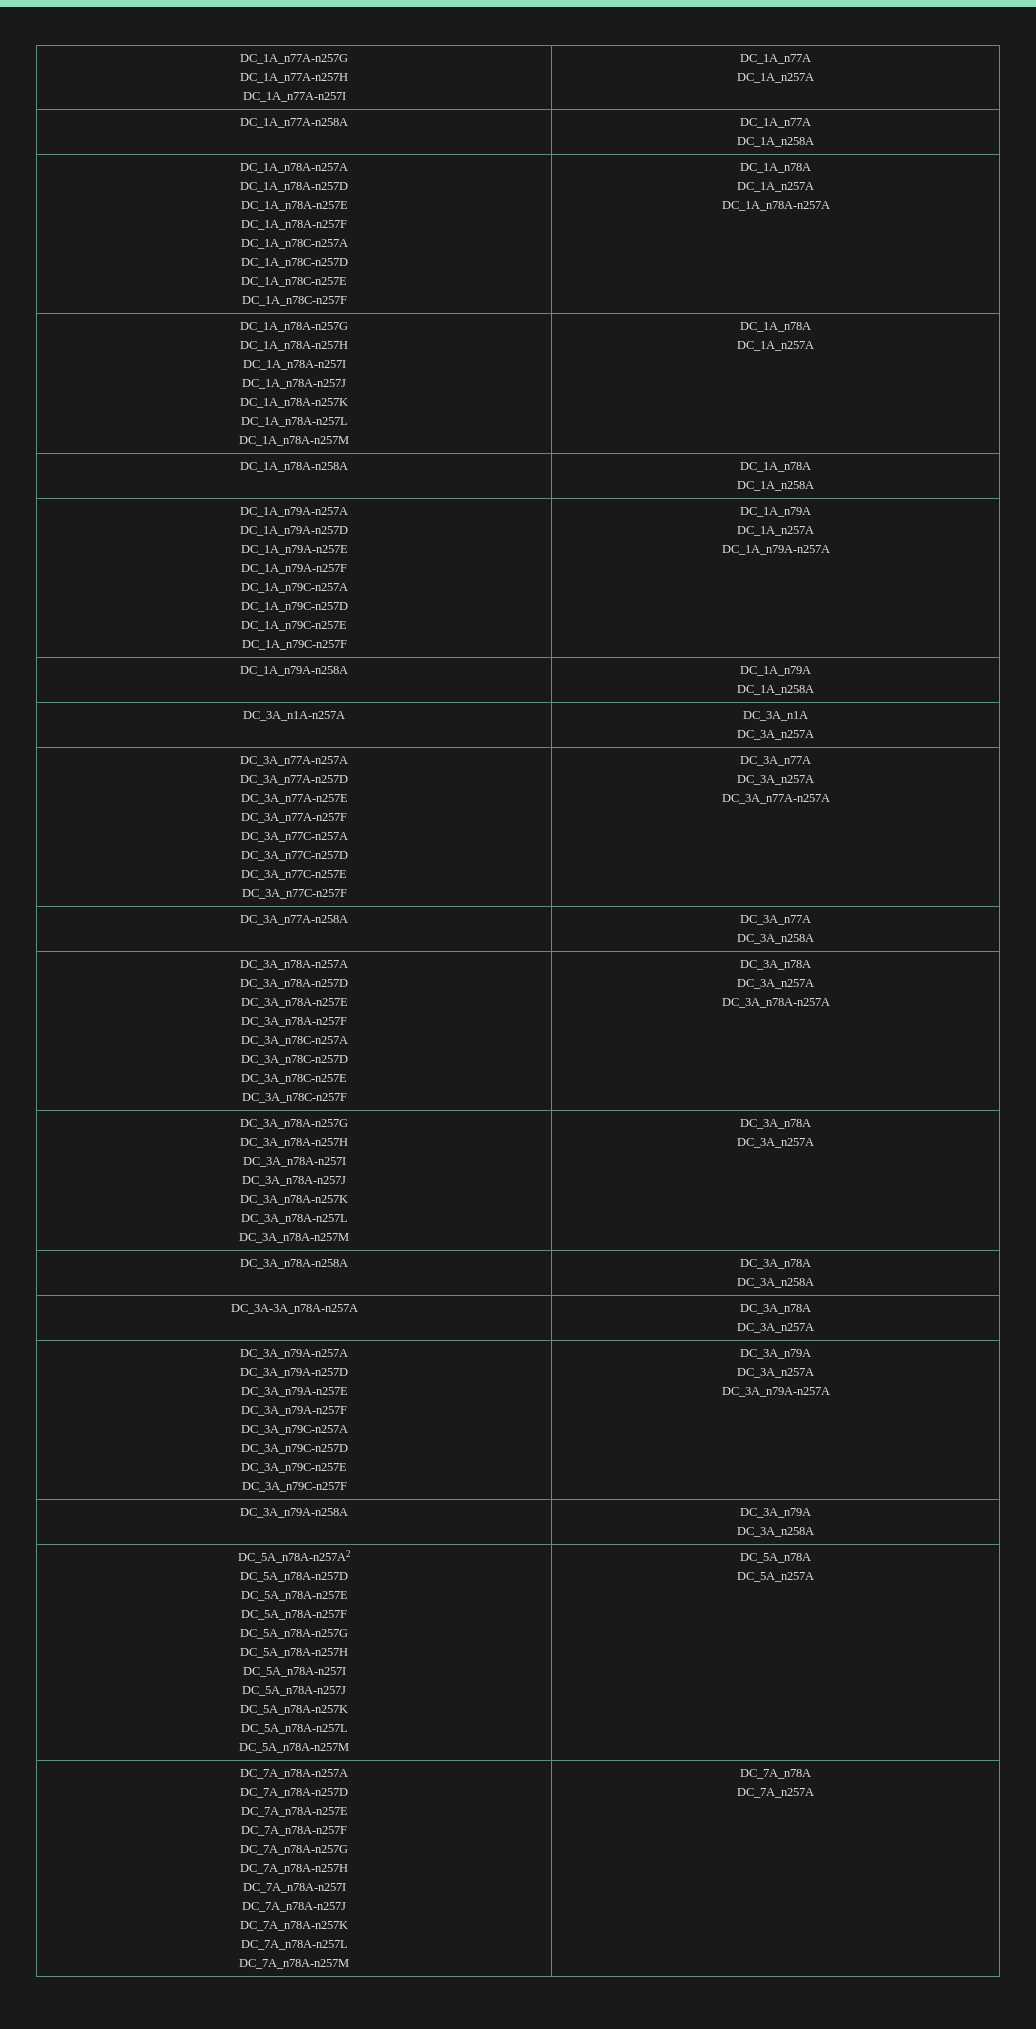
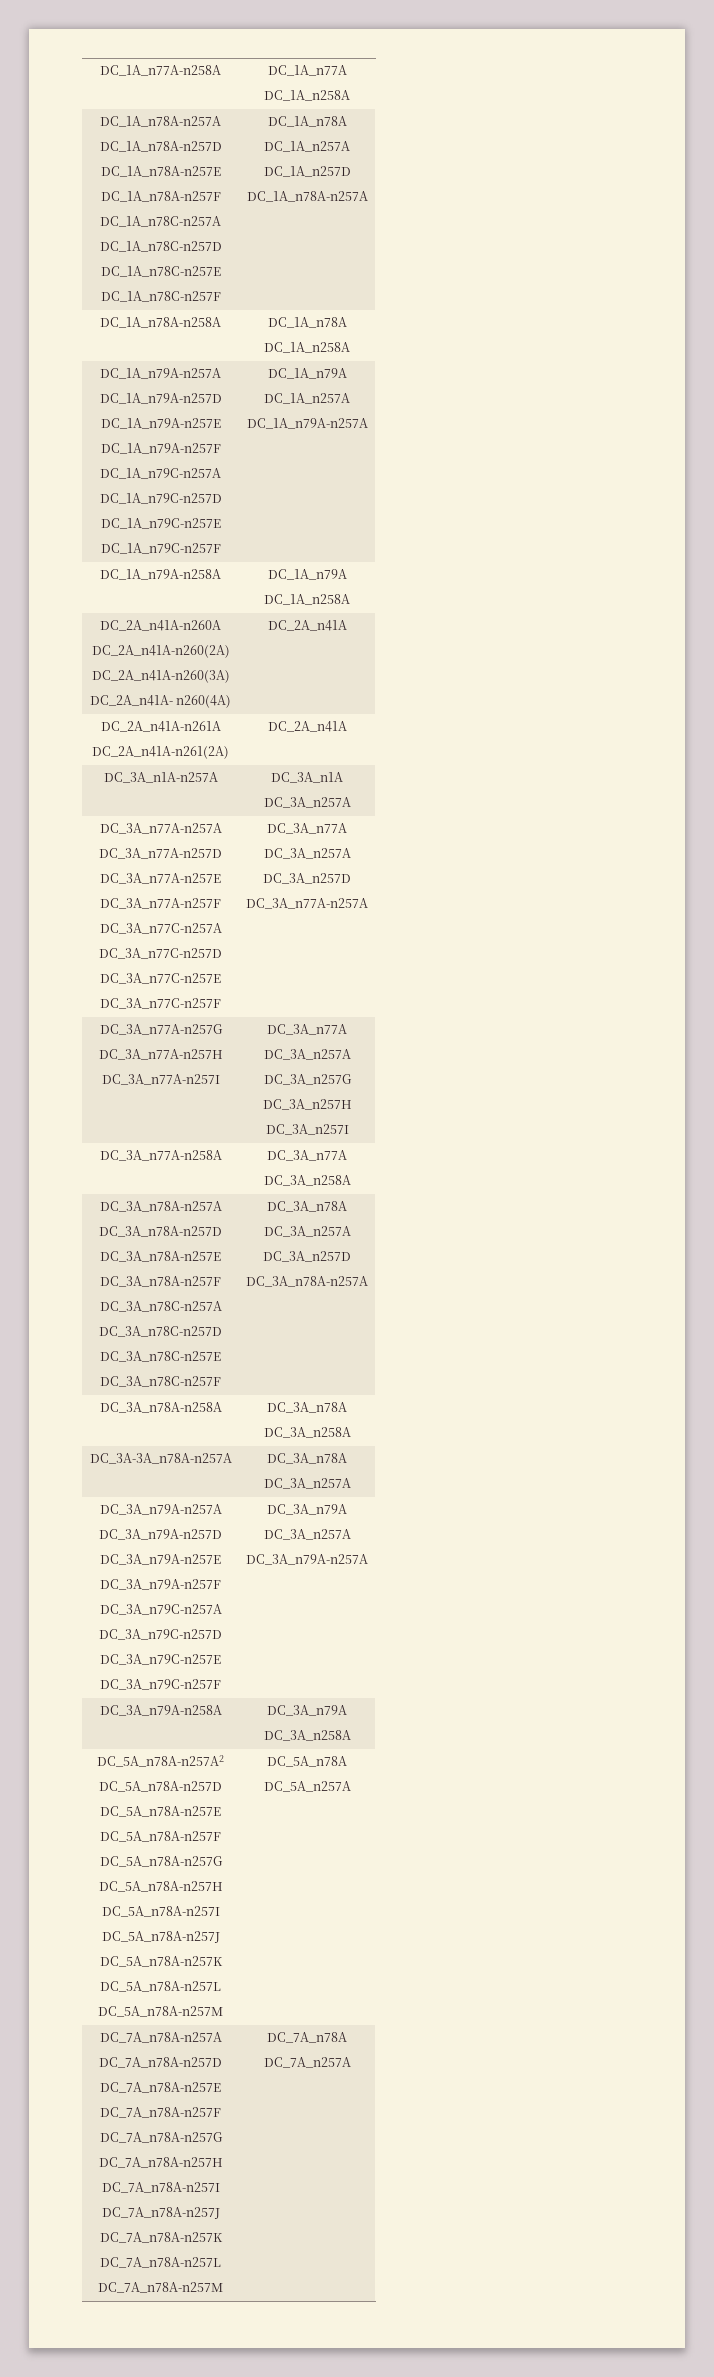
[240,54,348,64] [240,73,348,83] [242,92,346,102] [740,54,811,64] [737,73,814,83] DC_1A_n77A-n257G // DC_1A_n77A-n257H // DC_1A_n77A-n257I | DC_1A_n77A // DC_1A_n257A // -> (100, 70) none
[721,201,830,211] [240,322,348,332] [240,341,348,351] [242,360,346,370] [242,379,346,389] [240,398,348,408] [240,417,348,427] [239,436,349,446] [740,322,811,332] [737,341,814,351] // DC_1A_n78A-n257A // DC_1A_n78A-n257G // DC_1A_n78A-n257H // DC_1A_n78A-n257I // DC_1A_n78A-n257J // DC_1A_n78A-n257K // DC_1A_n78A-n257L // DC_1A_n78A-n257M | DC_1A_n78A // DC_1A_n257A -> [263,166,351,177] [246,191,368,202] // DC_1A_n257D // DC_1A_n78A-n257A
(814, 690) none -> [100,620,221,631] [91,645,230,658] [91,670,230,683] [89,695,232,708] [267,620,347,631] [100,721,221,732] [92,746,229,759] [267,721,347,732] // DC_2A_n41A-n260A // DC_2A_n41A-n260(2A) // DC_2A_n41A-n260(3A) // DC_2A_n41A- n260(4A) | DC_2A_n41A // DC_2A_n41A-n261A // DC_2A_n41A-n261(2A) | DC_2A_n41A
[721,794,830,804] // DC_3A_n77A-n257A -> [263,873,351,884] [246,898,368,909] [99,1024,223,1035] [98,1049,223,1060] [101,1074,220,1085] [267,1024,347,1035] [263,1049,351,1060] [263,1074,352,1085] [262,1099,352,1110] [265,1124,349,1135] // DC_3A_n257D // DC_3A_n77A-n257A // DC_3A_n77A-n257G // DC_3A_n77A-n257H // DC_3A_n77A-n257I | DC_3A_n77A // DC_3A_n257A // DC_3A_n257G // DC_3A_n257H // DC_3A_n257I
[721,998,830,1008] [240,1119,348,1129] [240,1138,348,1148] [242,1157,346,1167] [242,1176,346,1186] [240,1195,348,1205] [240,1214,348,1224] [239,1233,349,1243] [740,1119,811,1129] [737,1138,814,1148] // DC_3A_n78A-n257A // DC_3A_n78A-n257G // DC_3A_n78A-n257H // DC_3A_n78A-n257I // DC_3A_n78A-n257J // DC_3A_n78A-n257K // DC_3A_n78A-n257L // DC_3A_n78A-n257M | DC_3A_n78A // DC_3A_n257A -> [263,1251,351,1262] [246,1276,368,1287] // DC_3A_n257D // DC_3A_n78A-n257A

